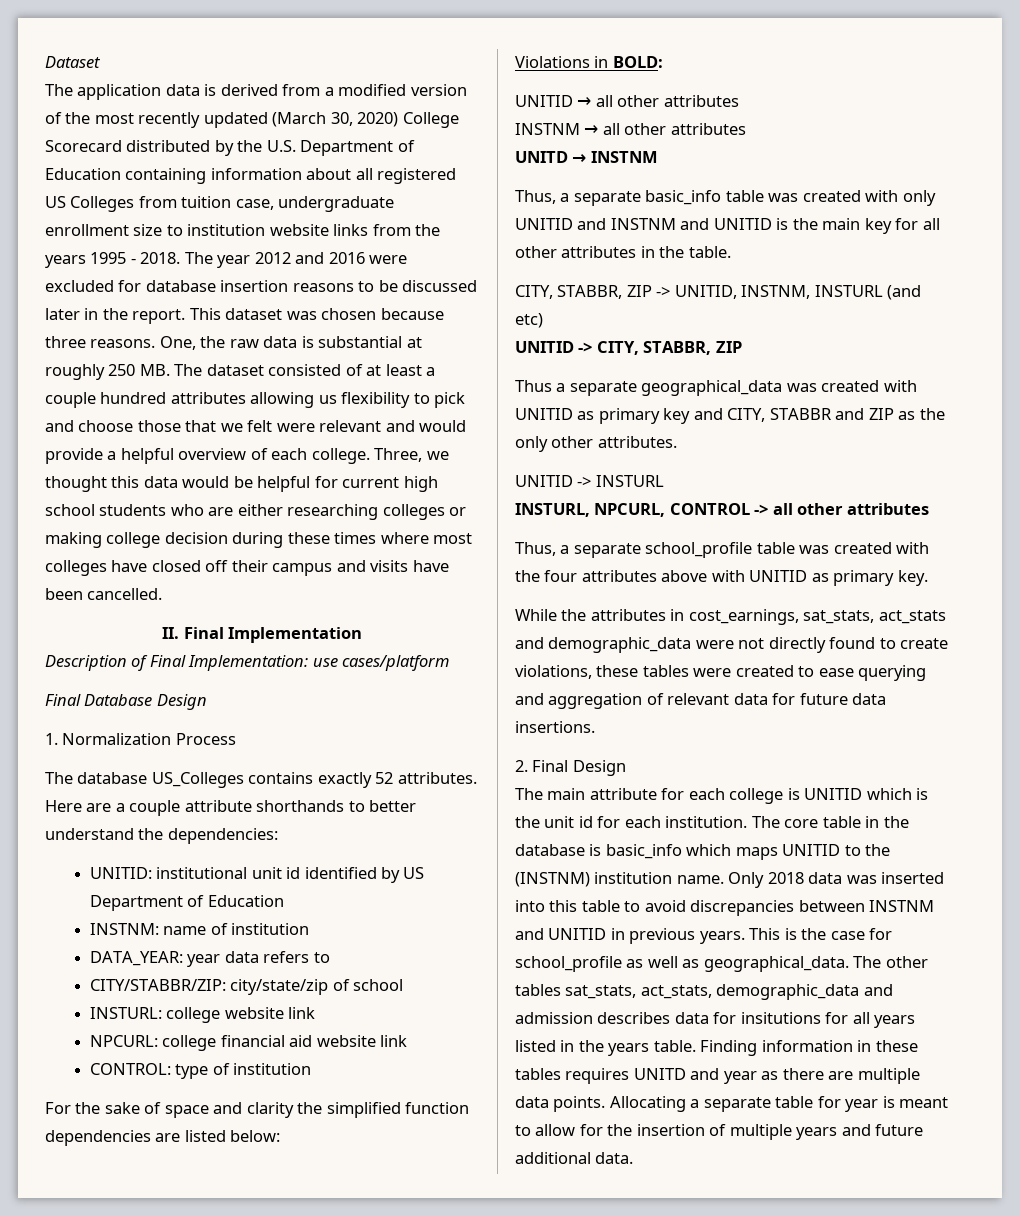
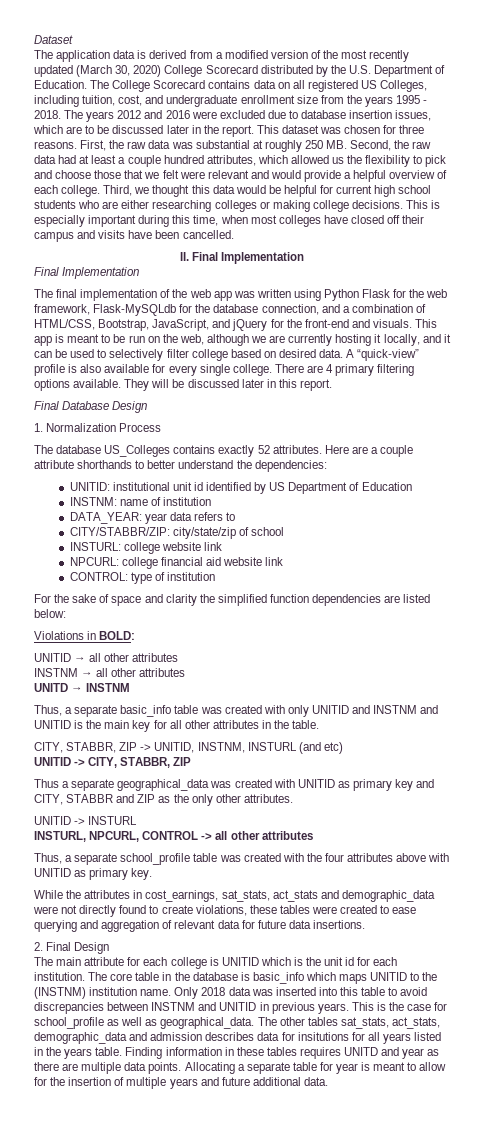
[45,168,457,184] [45,196,395,212] [45,224,369,236] Education containing information about all registered US Colleges from tuition case, undergraduate enrollment size to institution website links -> [34,80,428,92] [34,95,318,107] Education. The College Scorecard contains data on all registered US Colleges, including tuition, cost, and undergraduate enrollment size
[217,255,251,268] year -> [86,111,115,122] years
[118,280,354,292] for database insertion reasons -> [267,110,432,121] [33,125,83,134] due to database insertion issues, which are
[380,308,444,320] because -> [383,125,397,134] for
[159,336,314,350] One, the raw data is -> [80,140,193,151] First, the raw data was
[174,364,363,376] The dataset consisted of -> [350,140,432,151] [34,155,77,164] Second, the raw data had
[170,392,337,408] attributes allowing us -> [206,155,363,166] attributes, which allowed us the
[374,448,423,462] Three, -> [103,185,133,196] Third,
[164,532,429,548] decision during these times where -> [351,200,441,209] [34,215,248,227] decisions. This is especially important during this time, when
[45,655,450,671] Description of Final Implementation: use cases/platform -> [34,267,140,279] [34,289,448,301] [34,304,426,316] [34,319,438,331] [34,334,451,346] [34,349,420,361] [34,364,415,376] [34,379,332,391] Final Implementation // The final implementation of the web app was written using Python Flask for the web framework, Flask-MySQLdb for the database connection, and a combination of HTML/CSS, Bootstrap, JavaScript, and jQuery for the front-end and visuals. This app is meant to be run on the web, although we are currently hosting it locally, and it can be used to selectively filter college based on desired data. A “quick-view” profile is also available for every single college. There are 4 primary filtering options available. They will be discussed later in this report.

